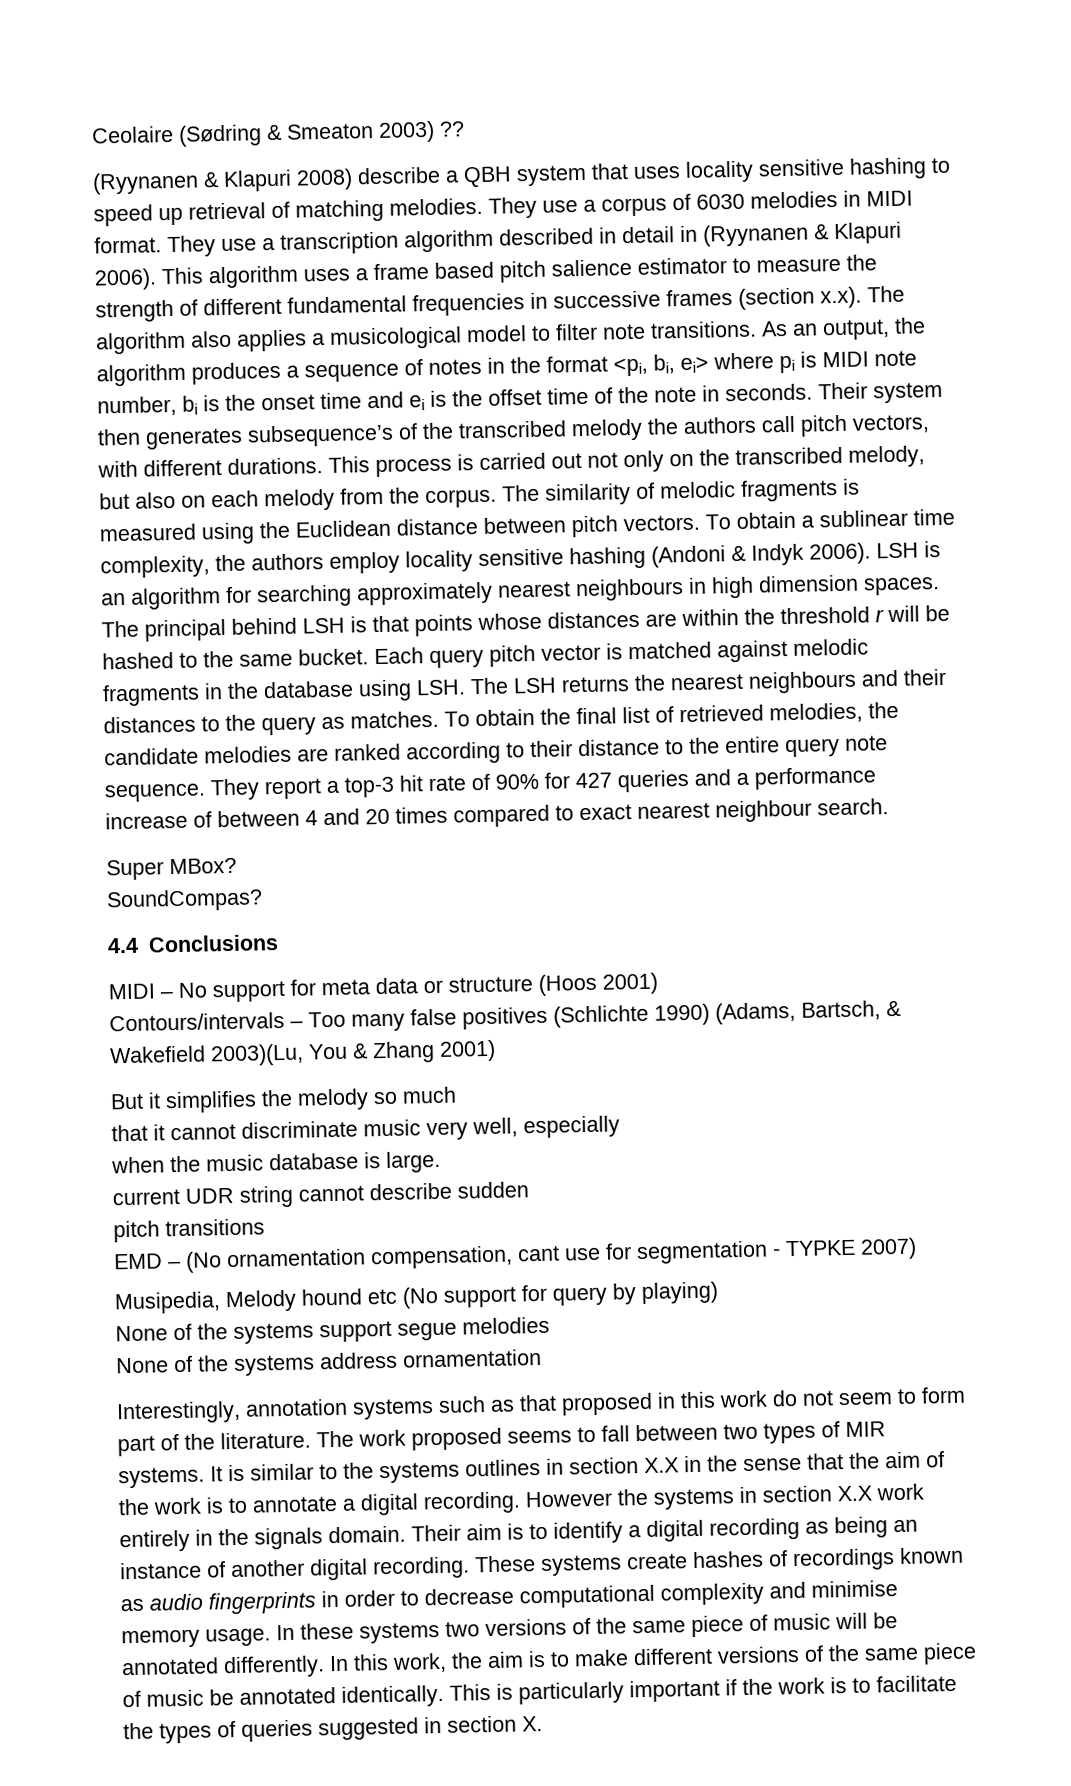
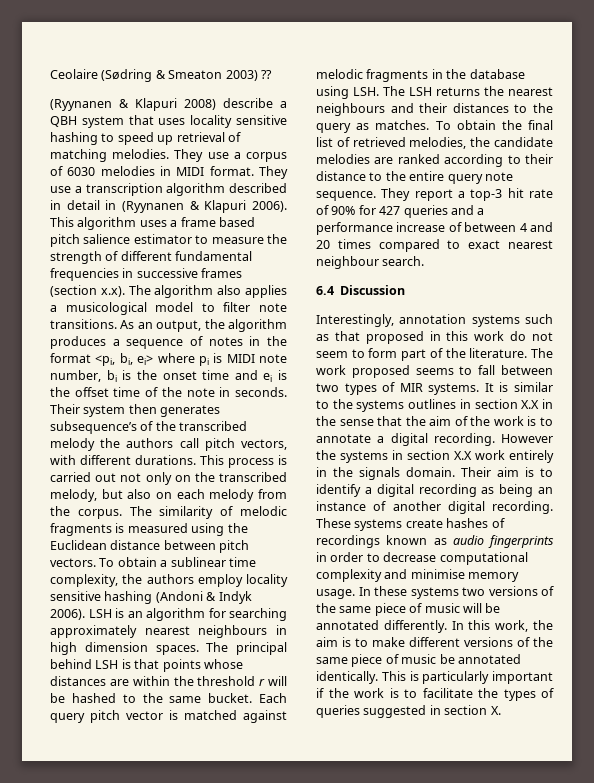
[106,857,237,881] [106,888,263,913] [107,934,279,954] [108,972,658,1003] [109,1000,901,1032] [109,1039,496,1067] [110,1086,457,1114] [111,1115,620,1142] [111,1150,441,1174] [112,1181,529,1208] [113,1218,265,1243] [113,1237,917,1273] [114,1281,719,1315] [115,1316,550,1344] [116,1348,542,1376] Super MBox? // SoundCompas? // 4.4 Conclusions // MIDI – No support for meta data or structure (Hoos 2001) // Contours/intervals – Too many false positives (Schlichte 1990) (Adams, Bartsch, & Wakefield 2003)(Lu, You & Zhang 2001) // But it simplifies the melody so much // that it cannot discriminate music very well, especially // when the music database is large. // current UDR string cannot describe sudden // pitch transitions // EMD – (No ornamentation compensation, cant use for segmentation - TYPKE 2007) // Musipedia, Melody hound etc (No support for query by playing) // None of the systems support segue melodies // None of the systems address ornamentation -> [316,285,406,295] 6.4 Discussion

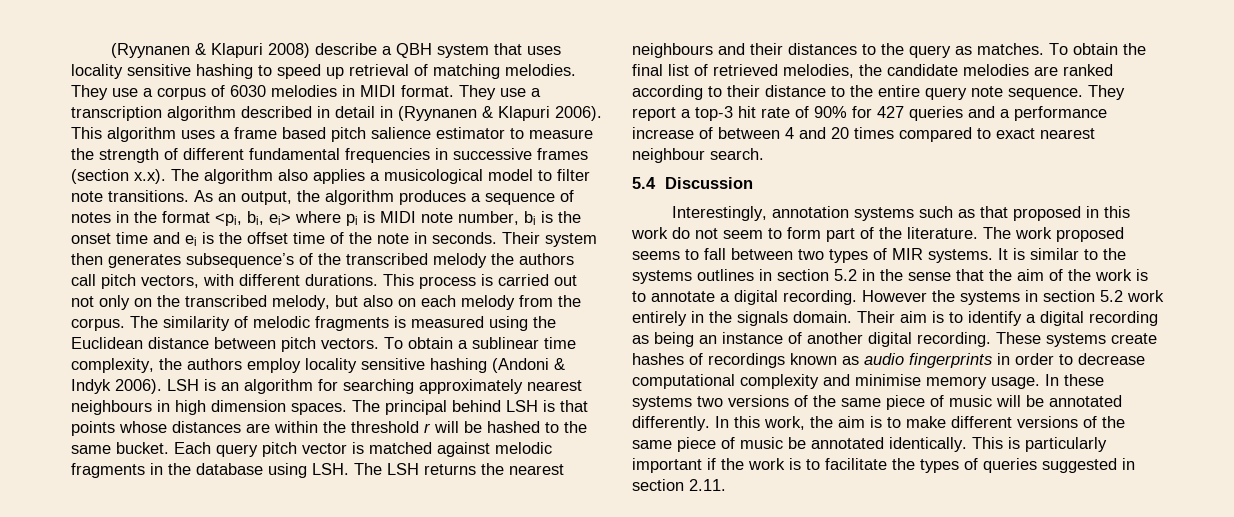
[50,69,272,82] Ceolaire (Sødring & Smeaton 2003) ?? // -> (111, 50) none
[316,286,334,295] 6.4 -> [632,177,656,189] 5.4
[521,400,540,409] X.X -> [834,269,857,281] 5.2
[454,451,472,460] X.X -> [1100,290,1123,302] 5.2
[490,706,501,715] X. -> [689,479,726,491] 2.11.

